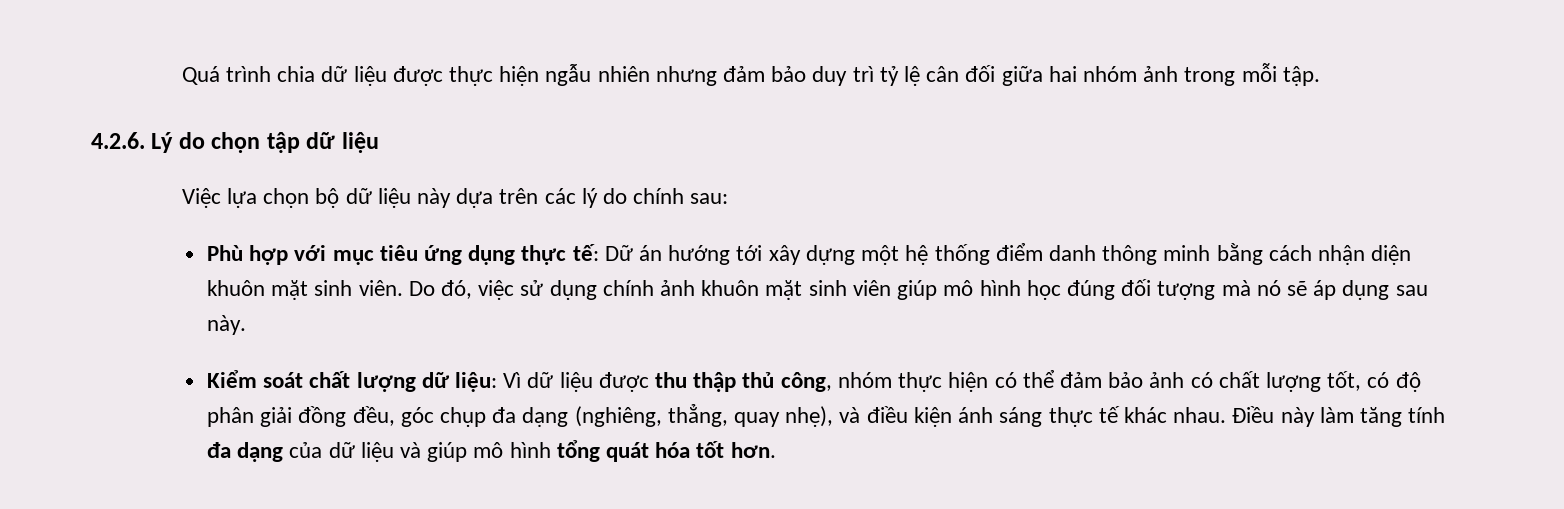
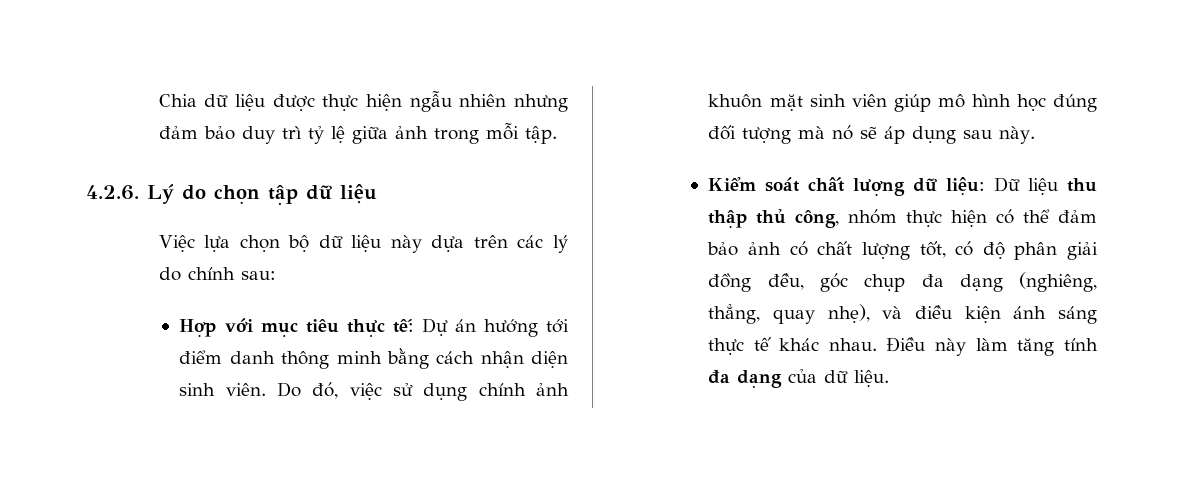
[181,66,316,85] Quá trình chia -> [158,94,197,107] Chia
[926,65,1138,86] cân đối giữa hai nhóm -> [351,126,388,144] giữa
[206,245,289,265] Phù hợp -> [179,319,217,337] Hợp
[424,245,516,265] ứng dụng -> (339, 326) none
[604,245,633,261] Dữ -> [421,318,448,337] Dự
[768,244,990,265] xây dựng một hệ thống -> (569, 326) none
[206,280,309,300] khuôn mặt -> (568, 360) none
[503,372,649,392] Vì dữ liệu được -> [994,177,1059,196] Dữ liệu
[360,440,776,462] liệu và giúp mô hình tổng quát hóa tốt hơn. -> [854,370,890,388] liệu.

